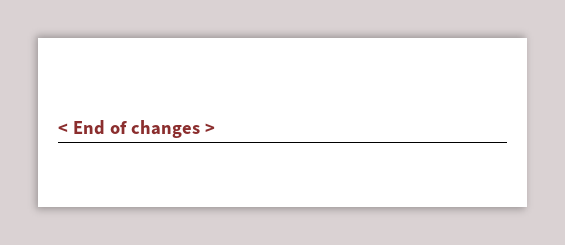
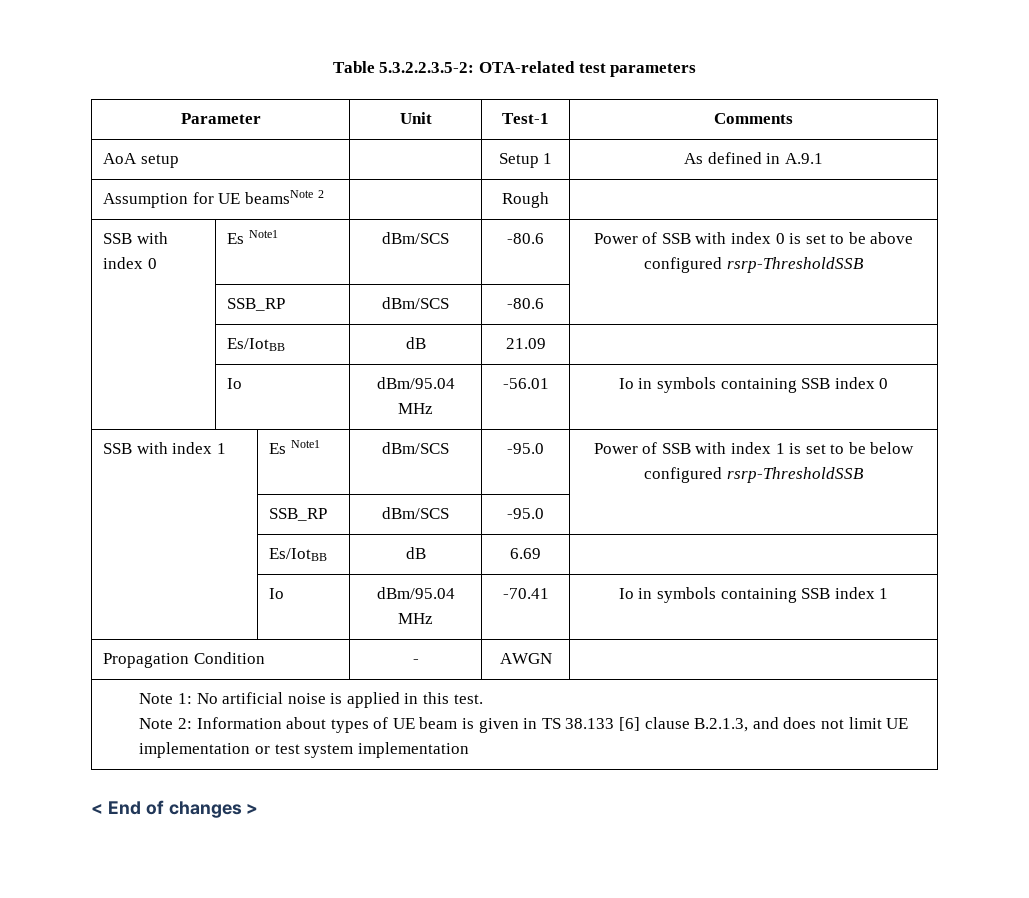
(58, 128) none -> [332,61,697,77] [180,113,261,124] [399,112,432,124] [502,113,549,124] [714,113,793,124] [103,153,179,168] [498,153,553,168] [684,152,823,164] [103,190,324,208] [502,192,549,208] [103,232,168,244] [103,257,157,269] [227,230,278,244] [382,232,449,244] [507,233,544,244] [593,232,914,244] [644,257,864,273] [227,298,286,311] [382,297,449,309] [507,298,544,309] [227,338,286,351] [405,337,426,349] [505,338,546,349] [227,378,243,389] [376,377,455,389] [398,403,433,414] [502,378,549,389] [618,377,889,393] [103,442,226,454] [269,440,320,454] [382,442,449,454] [507,443,544,454] [593,442,915,454] [644,467,864,483] [269,508,328,521] [382,507,449,519] [507,508,544,519] [269,548,328,561] [405,547,426,559] [510,548,541,559] [269,588,285,599] [376,587,455,599] [398,613,433,624] [502,588,549,599] [618,587,889,603] [103,652,265,668] [412,659,419,664] [499,653,552,664] [139,692,483,708] [139,717,909,733] [139,742,469,758] Table 5.3.2.2.3.5-2: OTA-related test parameters // Parameter | Unit | Test-1 | Comments // AoA setup | | Setup 1 | As defined in A.9.1 // Assumption for UE beamsNote 2 | | Rough | // SSB with index 0 | Es Note1 | dBm/SCS | -80.6 | Power of SSB with index 0 is set to be above configured rsrp-ThresholdSSB // | SSB_RP | dBm/SCS | -80.6 | // | Es/IotBB | dB | 21.09 | // | Io | dBm/95.04 MHz | -56.01 | Io in symbols containing SSB index 0 // SSB with index 1 | Es Note1 | dBm/SCS | -95.0 | Power of SSB with index 1 is set to be below configured rsrp-ThresholdSSB // | SSB_RP | dBm/SCS | -95.0 | // | Es/IotBB | dB | 6.69 | // | Io | dBm/95.04 MHz | -70.41 | Io in symbols containing SSB index 1 // Propagation Condition | - | AWGN | // Note 1: No artificial noise is applied in this test. // Note 2: Information about types of UE beam is given in TS 38.133 [6] clause B.2.1.3, and does not limit UE implementation or test system implementation //

